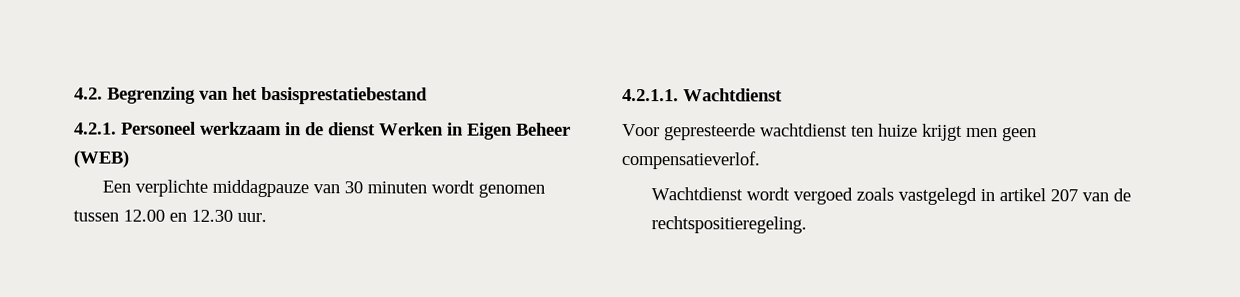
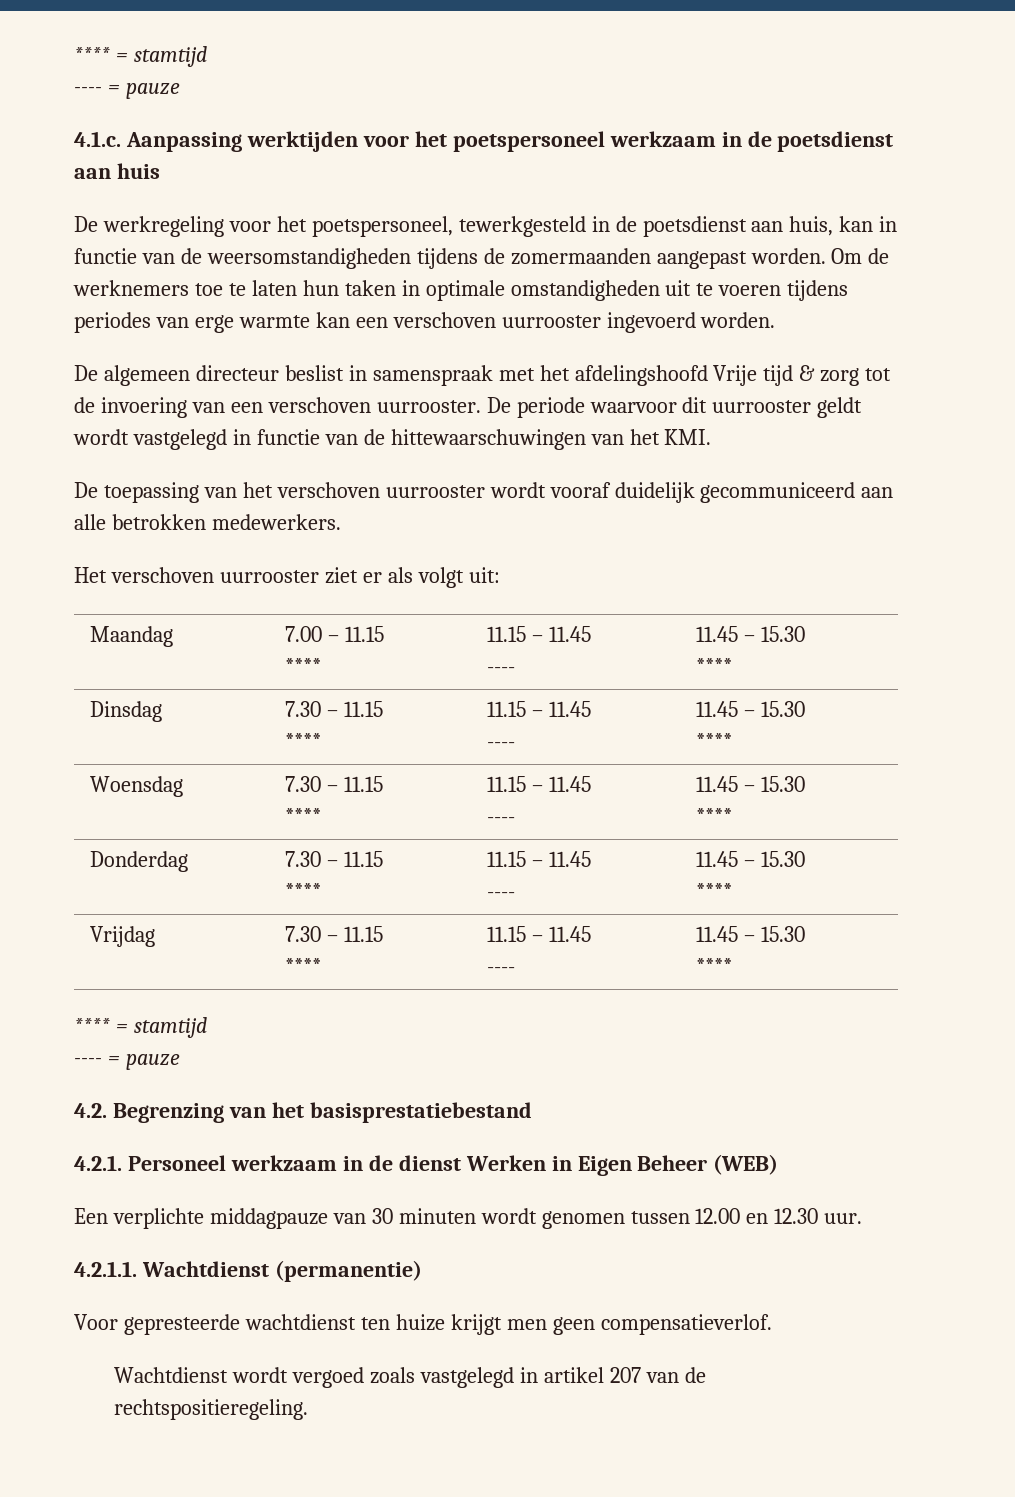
(74, 93) none -> [74,46,207,67] [74,83,180,99] [74,131,894,152] [74,163,160,179] [74,216,898,237] [74,248,890,269] [73,280,849,301] [74,312,776,333] [74,365,892,386] [74,397,863,418] [73,429,712,450] [74,482,894,503] [74,514,341,530] [74,567,500,588] [89,626,173,647] [284,626,384,642] [284,658,321,674] [486,626,591,642] [486,667,515,674] [695,626,805,642] [695,658,732,674] [89,701,162,722] [284,701,383,717] [284,733,321,749] [486,701,591,717] [486,742,515,749] [695,701,805,717] [695,733,732,749] [89,776,183,797] [284,776,383,792] [284,808,321,824] [486,776,591,792] [486,817,515,824] [695,776,805,792] [695,808,732,824] [89,851,188,872] [284,851,383,867] [284,883,321,899] [486,851,591,867] [486,892,515,899] [695,851,805,867] [695,883,732,899] [89,926,155,947] [284,926,383,942] [284,958,321,974] [486,926,591,942] [486,967,515,974] [695,926,805,942] [695,958,732,974] [74,1017,207,1038] [74,1054,180,1070] **** = stamtijd // ---- = pauze // 4.1.c. Aanpassing werktijden voor het poetspersoneel werkzaam in de poetsdienst aan huis // De werkregeling voor het poetspersoneel, tewerkgesteld in de poetsdienst aan huis, kan in functie van de weersomstandigheden tijdens de zomermaanden aangepast worden. Om de werknemers toe te laten hun taken in optimale omstandigheden uit te voeren tijdens periodes van erge warmte kan een verschoven uurrooster ingevoerd worden. // De algemeen directeur beslist in samenspraak met het afdelingshoofd Vrije tijd & zorg tot de invoering van een verschoven uurrooster. De periode waarvoor dit uurrooster geldt wordt vastgelegd in functie van de hittewaarschuwingen van het KMI. // De toepassing van het verschoven uurrooster wordt vooraf duidelijk gecommuniceerd aan alle betrokken medewerkers. // Het verschoven uurrooster ziet er als volgt uit: // Maandag | 7.00 – 11.15 // **** | 11.15 – 11.45 // ---- | 11.45 – 15.30 // **** // Dinsdag | 7.30 – 11.15 // **** | 11.15 – 11.45 // ---- | 11.45 – 15.30 // **** // Woensdag | 7.30 – 11.15 // **** | 11.15 – 11.45 // ---- | 11.45 – 15.30 // **** // Donderdag | 7.30 – 11.15 // **** | 11.15 – 11.45 // ---- | 11.45 – 15.30 // **** // Vrijdag | 7.30 – 11.15 // **** | 11.15 – 11.45 // ---- | 11.45 – 15.30 // **** // **** = stamtijd // ---- = pauze //
(783, 95) none -> [274,1260,422,1282] (permanentie)

